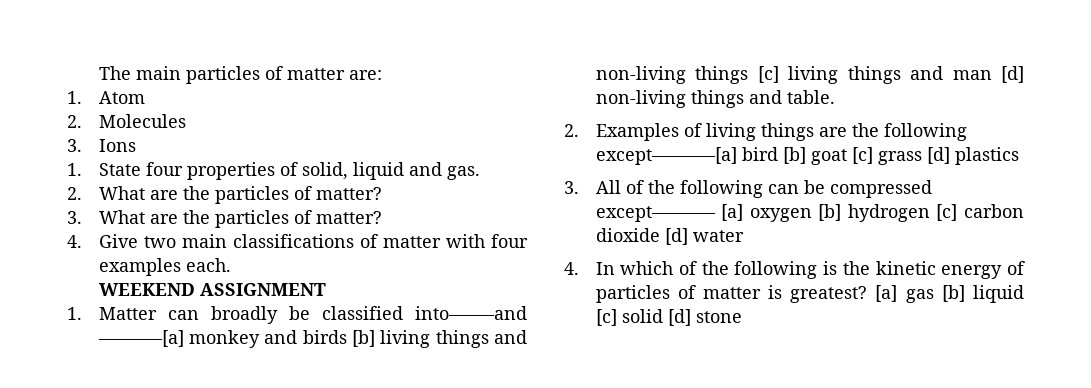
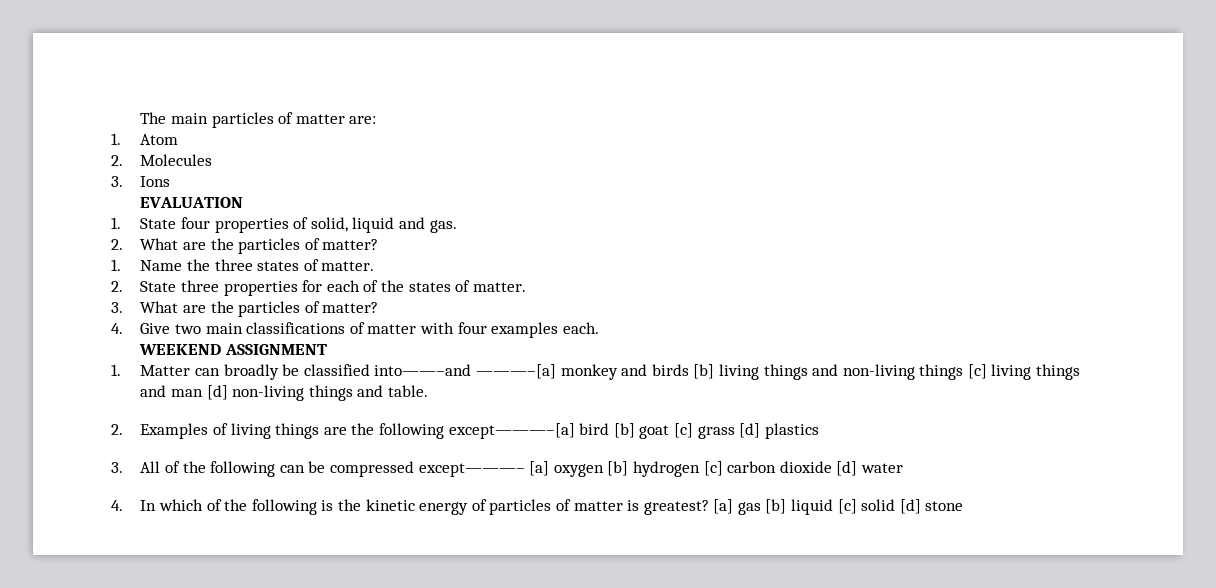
(136, 145) none -> [140,197,244,208] // EVALUATION
(382, 193) none -> [111,259,375,271] [111,280,526,296] // 1. Name the three states of matter. // 2. State three properties for each of the states of matter.

